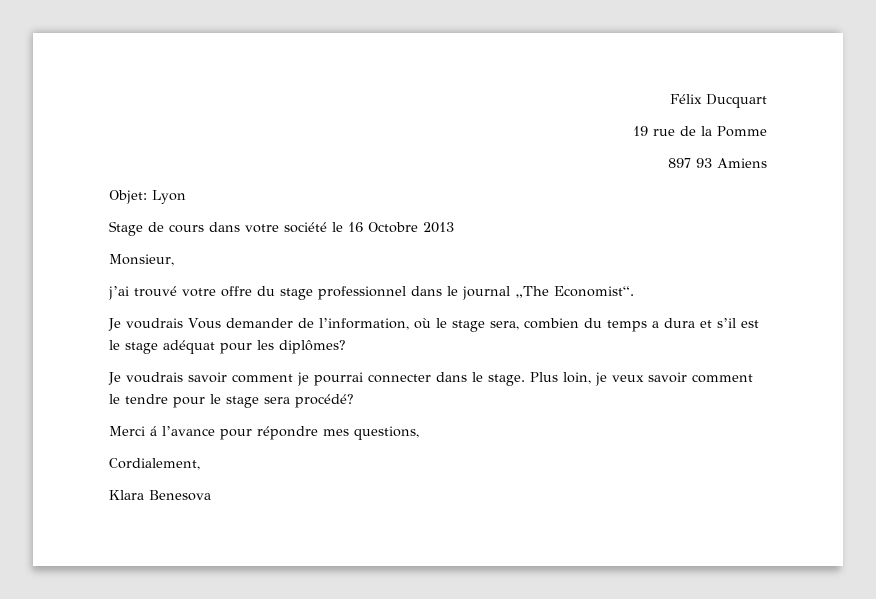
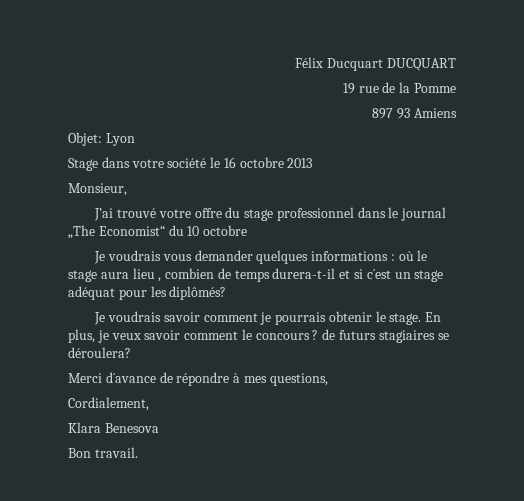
(767, 101) none -> [386,58,456,71] DUCQUART
[148,222,204,233] de cours -> (98, 164) none
[368,222,418,233] Octobre -> [239,157,284,168] octobre
[108,286,129,300] j’ai -> [94,208,114,221] J’ai
[554,286,634,297] [108,318,759,332] [109,340,120,350] Economist“. // Je voudrais Vous demander de l’information, où le stage sera, combien du temps a dura et s’il est le -> [98,225,248,236] [94,250,428,264] [68,268,411,282] Economist“ du 10 octobre // Je voudrais vous demander quelques informations : où le stage aura lieu , combien de temps durera-t-il et si c´est un
[279,340,346,354] diplômes? -> [169,286,227,300] diplômés?
[314,372,591,386] pourrai connecter dans le stage. Plus loin, -> [275,311,442,325] [68,329,95,343] pourrais obtenir le stage. En plus,
[125,394,354,408] [109,426,318,440] tendre pour le stage sera procédé? // Merci á l’avance pour répondre -> [255,329,449,343] [68,347,131,358] [68,372,241,386] concours ? de futurs stagiaires se déroulera? // Merci d´avance de répondre à
(211, 495) none -> [68,447,138,458] // Bon travail.

